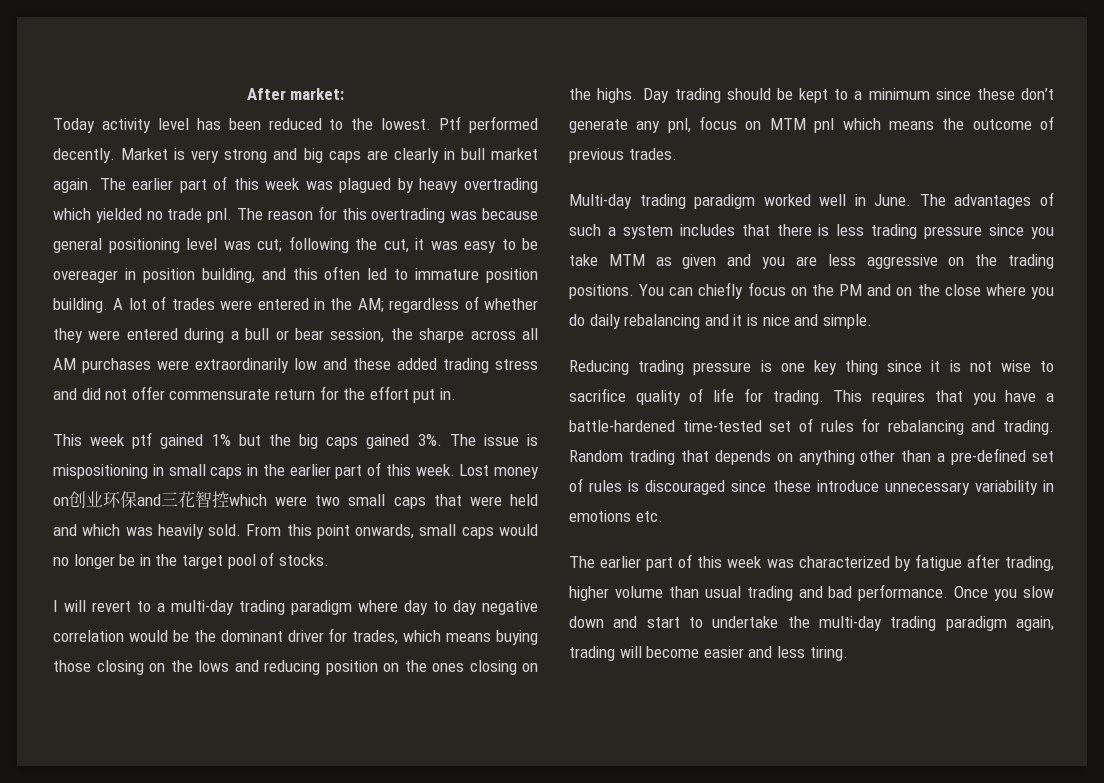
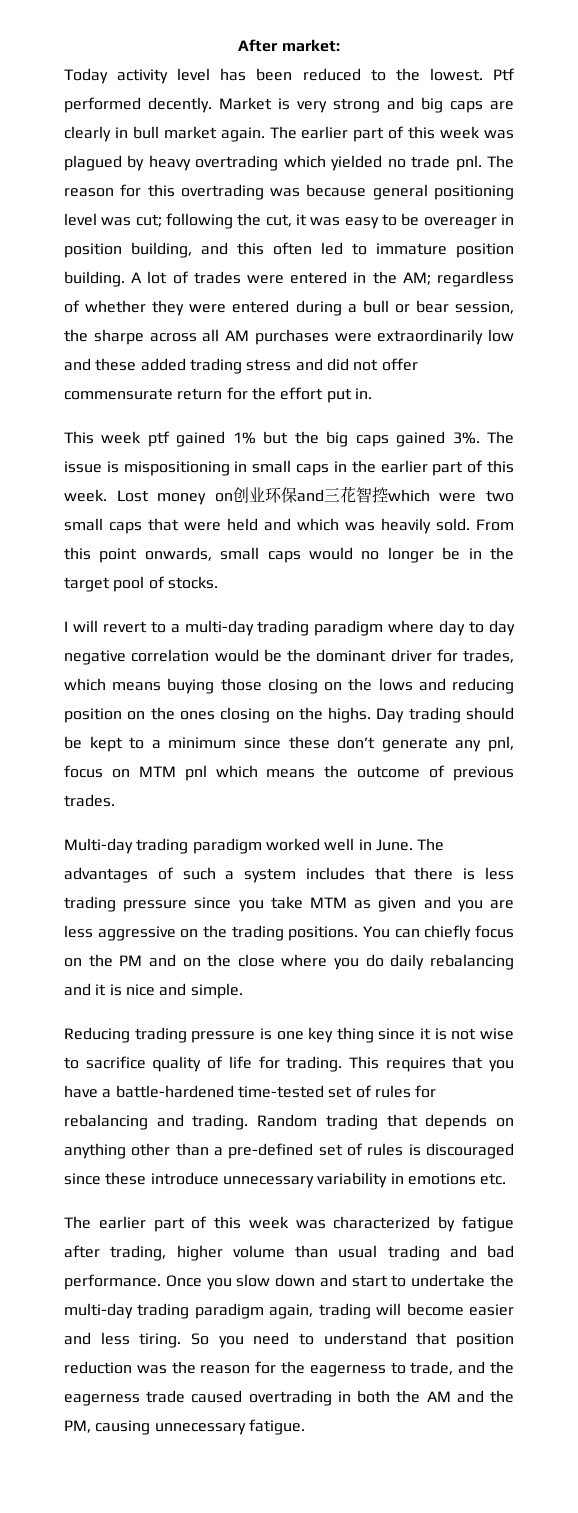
(848, 653) none -> [191,1332,514,1348] [64,1361,515,1377] [64,1390,514,1406] [64,1419,305,1435] So you need to understand that position reduction was the reason for the eagerness to trade, and the eagerness trade caused overtrading in both the AM and the PM, causing unnecessary fatigue.

